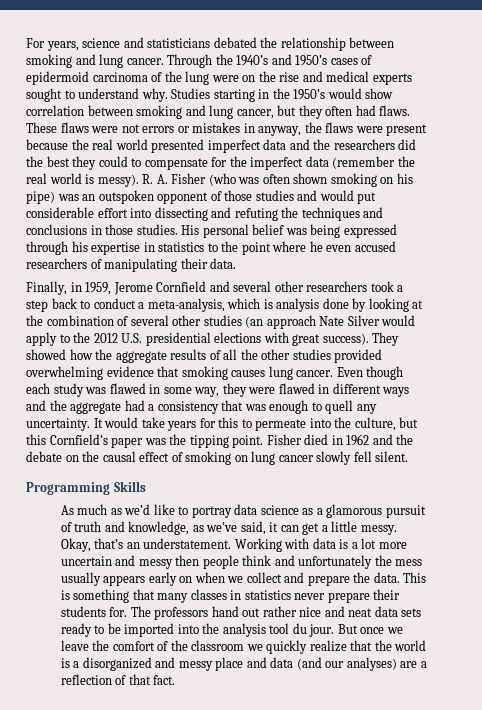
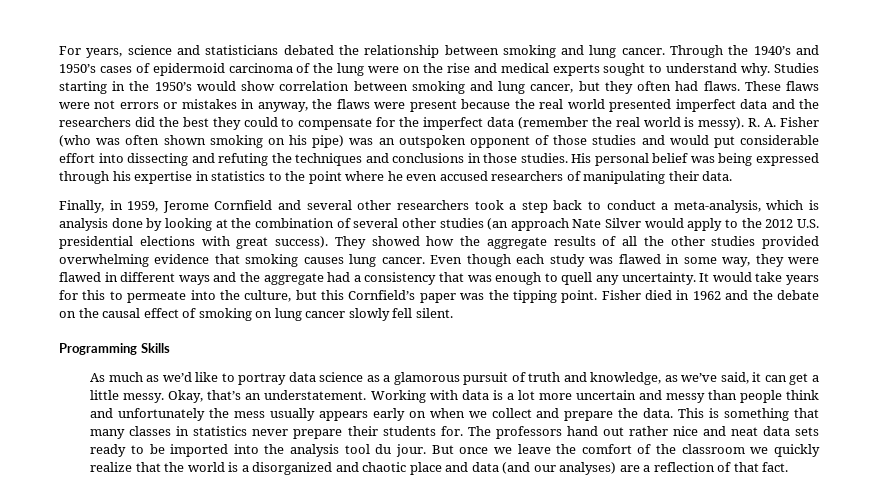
[175,555,200,566] then -> [707,390,737,400] than
[178,661,213,671] messy -> [362,462,407,472] chaotic

